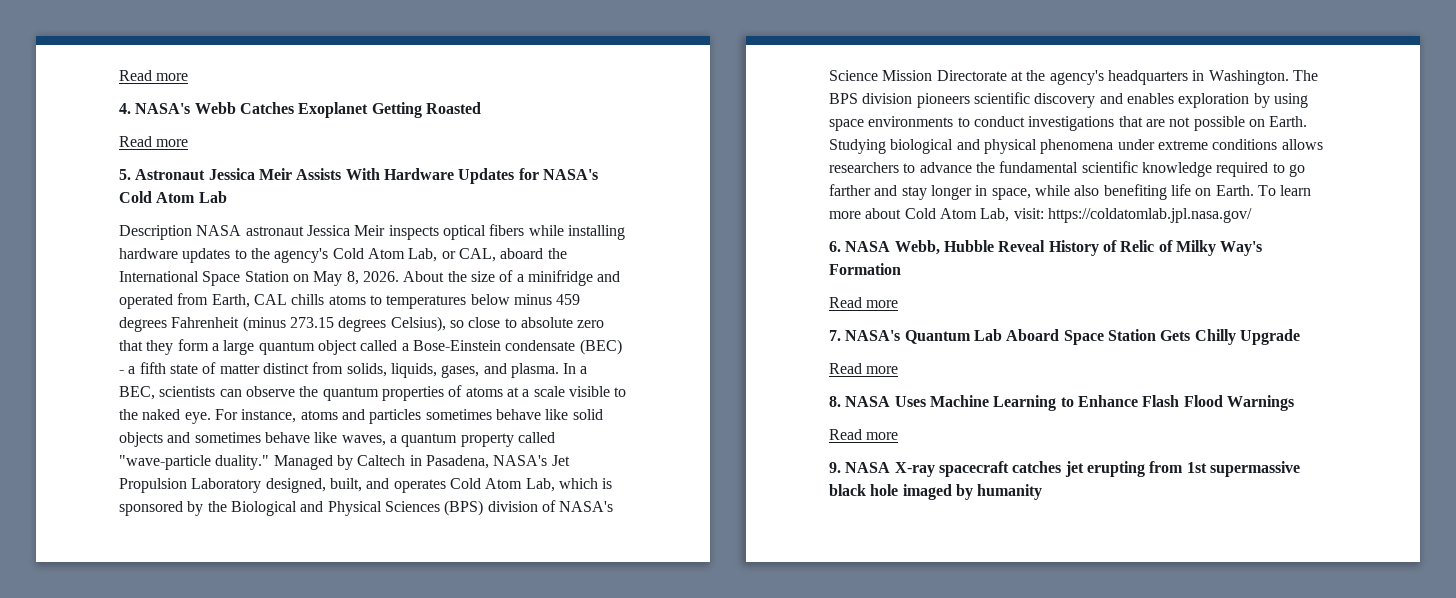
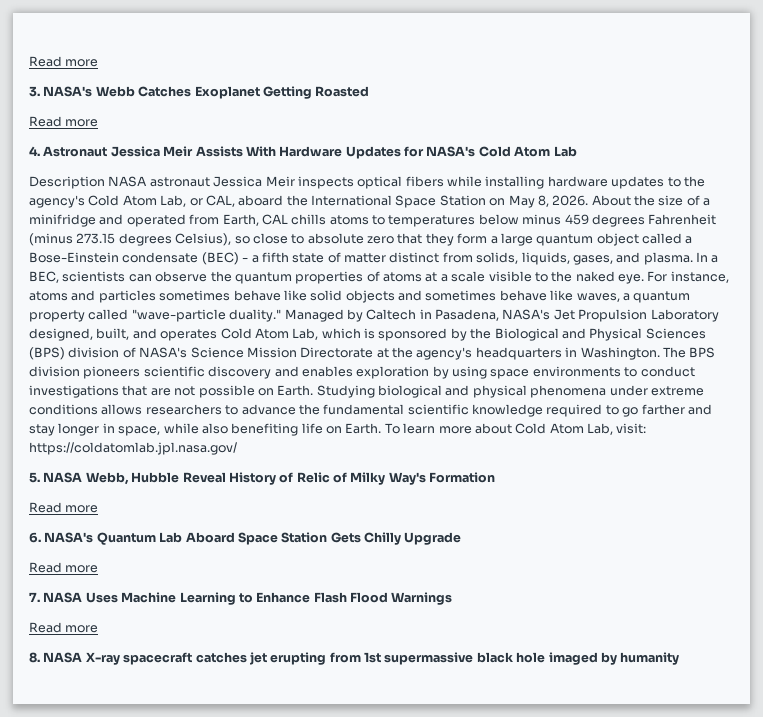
[119,70,189,81] [119,103,131,114] Read more // 4. -> [29,56,99,67] [29,86,40,97] Read more // 3.
[119,169,131,180] 5. -> [29,146,40,156] 4.
[829,241,841,252] 6. -> [29,472,40,483] 5.
[829,330,841,341] 7. -> [29,532,41,543] 6.
[829,396,841,407] 8. -> [29,592,40,602] 7.
[829,462,841,473] 9. -> [29,652,40,663] 8.

